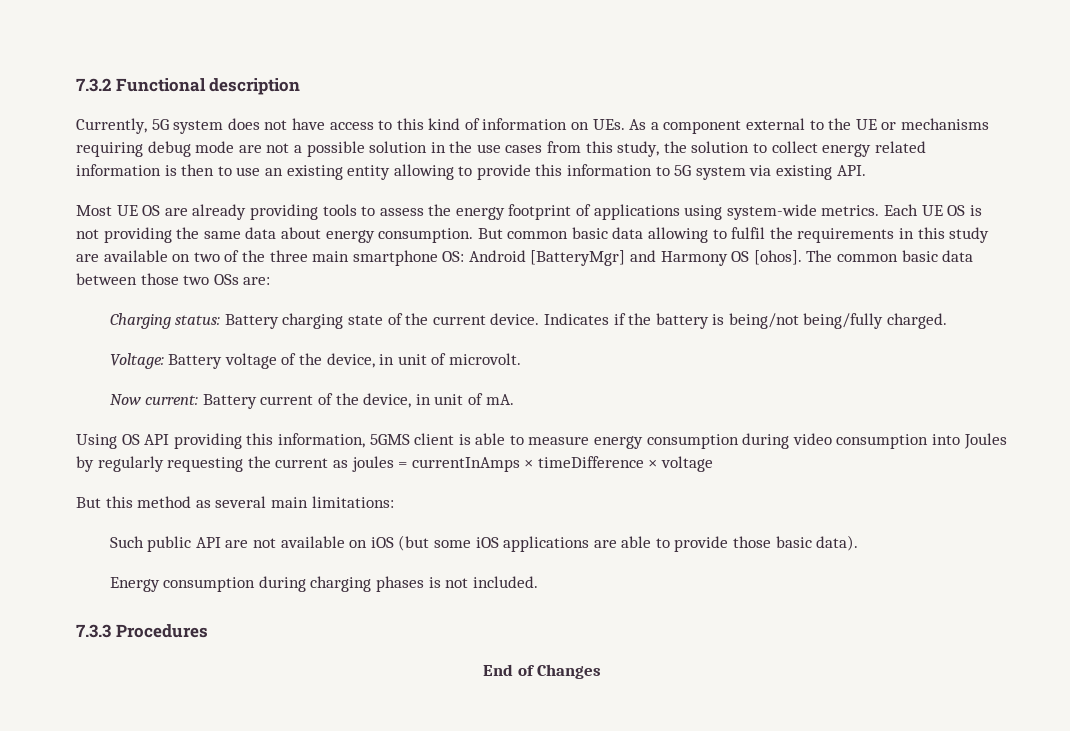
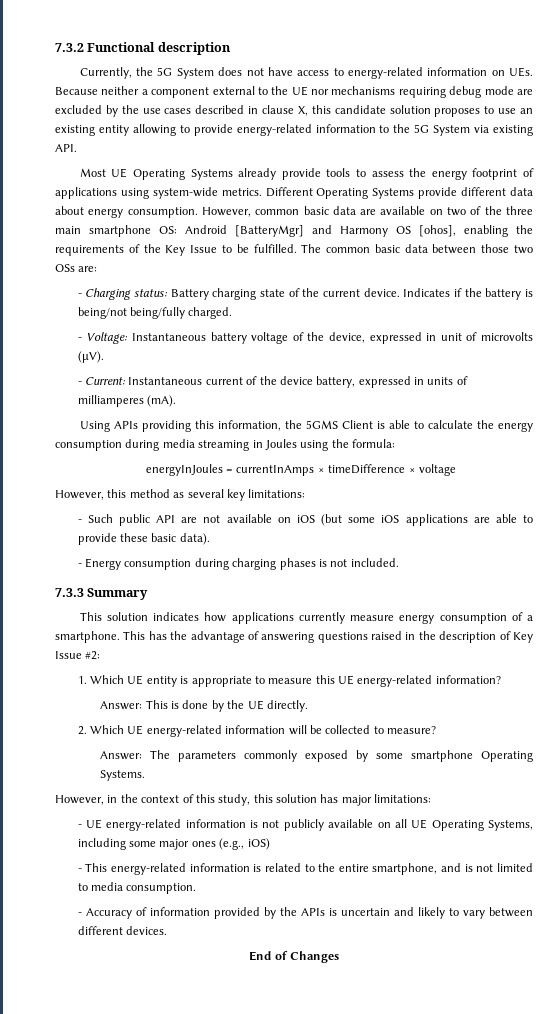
[151,119,224,134] 5G system -> [136,67,214,79] the 5G System
[396,118,480,130] this kind of -> [347,67,423,79] energy-related
[629,119,647,130] As -> [55,86,140,95] Because neither
[881,122,897,130] or -> [311,89,330,95] nor
[266,141,926,157] [76,164,215,176] not a possible solution in the use cases from this study, the solution to collect energy related information is then -> [55,105,481,117] excluded by the use cases described in clause X, this candidate solution proposes
[535,164,563,176] this -> [236,124,312,136] energy-related
[674,165,746,180] 5G system -> [393,124,471,136] the 5G System
[142,204,318,220] OS are already providing -> [132,168,321,180] Operating Systems already provide
[884,204,982,216] [76,227,241,243] Each UE OS is not providing the same -> [265,187,507,199] Different Operating Systems provide different
[477,227,990,243] But common basic data allowing to fulfil the requirements in this study -> [201,206,356,217] However, common basic data
[753,250,802,265] [ohos]. -> [419,225,533,237] [55,244,297,256] [ohos], enabling the requirements of the Key Issue to be fulfilled.
(271, 281) none -> [77,293,82,297] -
[109,353,223,369] Voltage: Battery -> [77,332,247,344] - Voltage: Instantaneous battery
[379,353,521,365] [109,393,514,409] in unit of microvolt. // Now current: Battery current of the device, in unit of mA. -> [369,332,534,344] [77,351,104,363] [77,376,468,388] [77,395,177,407] expressed in unit of microvolts (μV). // - Current: Instantaneous current of the device battery, expressed in units of milliamperes (mA).
[121,434,170,445] OS API -> [113,421,138,429] APIs
[369,433,455,445] 5GMS client -> [284,420,373,429] the 5GMS Client
[528,436,590,445] measure -> [427,420,494,429] calculate the
[792,433,1007,449] [76,456,394,472] video consumption into Joules by regularly requesting the current as joules -> [162,439,395,451] [145,464,223,476] media streaming in Joules using the formula: // energyInJoules
[76,497,101,508] But -> [55,490,104,500] However,
[270,496,394,508] main limitations: // -> [226,489,306,501] [77,519,82,523] key limitations: // -
[733,536,772,548] those -> [120,533,149,542] these
(859, 543) none -> [77,563,82,567] -
[115,624,208,638] Procedures -> [87,588,149,600] [79,612,533,624] [55,631,533,643] [55,651,101,660] [77,675,501,687] [100,700,308,712] [77,725,437,737] [100,750,533,762] [100,770,146,781] [55,794,432,806] [77,819,534,831] [77,838,270,850] [77,863,534,875] [77,882,197,894] [77,907,533,919] [77,926,168,935] Summary // This solution indicates how applications currently measure energy consumption of a smartphone. This has the advantage of answering questions raised in the description of Key Issue #2: // 1. Which UE entity is appropriate to measure this UE energy-related information? // Answer: This is done by the UE directly. // 2. Which UE energy-related information will be collected to measure? // Answer: The parameters commonly exposed by some smartphone Operating Systems. // However, in the context of this study, this solution has major limitations: // - UE energy-related information is not publicly available on all UE Operating Systems, including some major ones (e.g., iOS) // - This energy-related information is related to the entire smartphone, and is not limited to media consumption. // - Accuracy of information provided by the APIs is uncertain and likely to vary between different devices.

